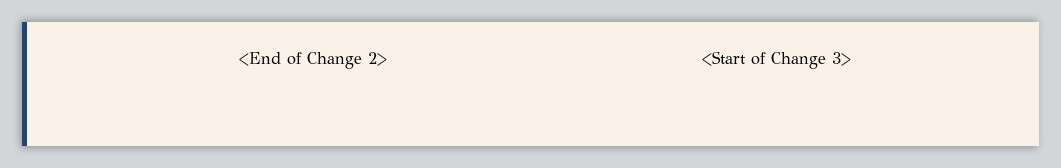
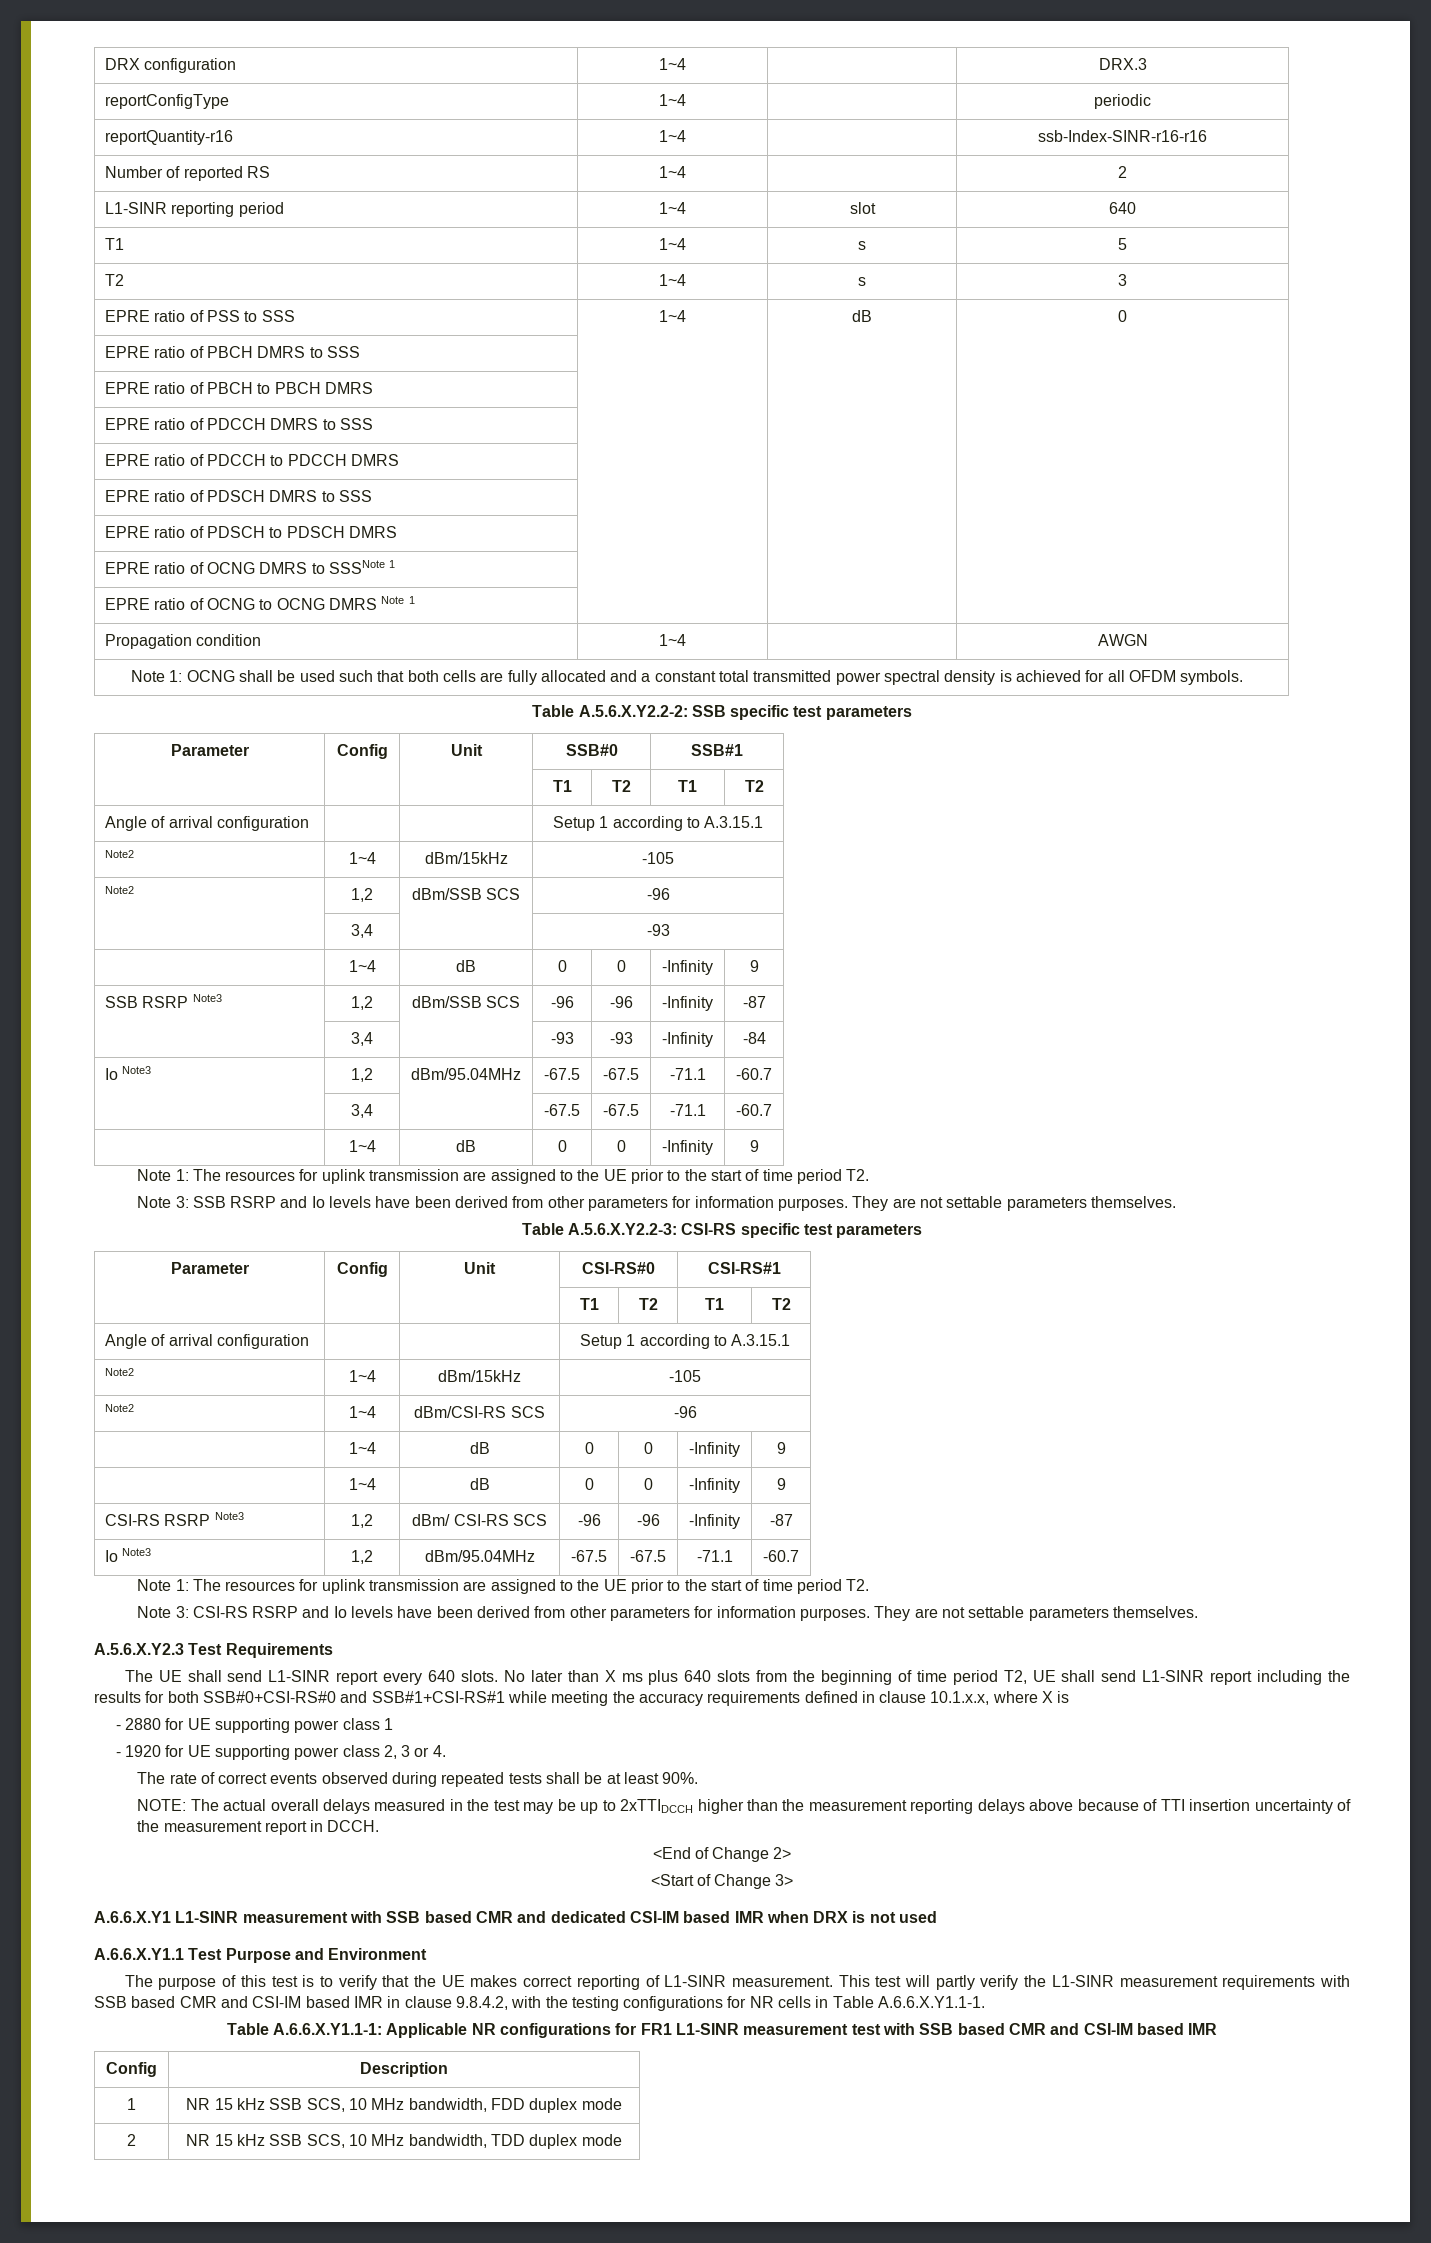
(238, 59) none -> [105,58,237,73] [659,58,686,70] [1098,58,1147,70] [105,94,230,109] [659,94,686,106] [1094,94,1151,109] [105,130,234,145] [659,130,686,142] [1038,130,1207,142] [105,166,271,181] [659,166,686,178] [1118,166,1127,178] [105,202,284,217] [659,202,686,214] [849,202,876,214] [1109,202,1136,214] [105,238,125,250] [659,238,686,250] [858,241,866,250] [1118,238,1127,250] [105,274,125,286] [659,274,686,286] [858,277,866,286] [1118,274,1127,286] [105,310,295,322] [659,310,686,322] [852,310,872,322] [1118,310,1127,322] [105,346,360,358] [105,382,373,394] [105,418,373,430] [105,454,399,466] [105,490,372,502] [105,526,397,538] [105,560,396,574] [105,596,415,610] [105,634,262,649] [659,634,686,646] [1097,634,1148,646] [130,670,1244,685] [532,705,912,720] [170,744,249,756] [336,744,388,759] [450,744,483,756] [565,744,618,756] [691,744,743,756] [552,780,572,792] [611,780,631,792] [678,780,697,792] [744,780,764,792] [105,816,310,831] [552,816,764,831] [105,850,135,858] [348,852,376,864] [424,852,508,864] [642,852,674,864] [105,886,135,894] [351,888,373,902] [411,888,521,900] [646,888,670,900] [351,924,373,938] [646,924,670,936] [348,960,376,972] [456,960,476,972] [557,960,567,972] [616,960,626,972] [662,960,713,975] [749,960,759,972] [105,994,222,1008] [351,996,373,1010] [411,996,521,1008] [550,996,574,1008] [609,996,633,1008] [662,996,713,1011] [742,996,766,1008] [351,1032,373,1046] [550,1032,574,1044] [609,1032,633,1044] [662,1032,713,1047] [742,1032,766,1044] [105,1066,152,1080] [351,1068,373,1082] [411,1068,521,1080] [544,1068,580,1080] [603,1068,639,1080] [669,1068,706,1080] [736,1068,772,1080] [351,1104,373,1118] [544,1104,580,1116] [603,1104,639,1116] [669,1104,706,1116] [736,1104,772,1116] [348,1140,376,1152] [456,1140,476,1152] [557,1140,567,1152] [616,1140,626,1152] [662,1140,713,1155] [749,1140,759,1152] [137,1169,870,1184] [137,1196,1176,1211] [521,1223,923,1238] [170,1262,249,1274] [336,1262,388,1277] [464,1262,496,1274] [582,1262,655,1274] [707,1262,781,1274] [579,1298,599,1310] [638,1298,658,1310] [705,1298,724,1310] [771,1298,791,1310] [105,1334,310,1349] [579,1334,791,1349] [105,1368,135,1376] [348,1370,376,1382] [438,1370,521,1382] [669,1370,701,1382] [105,1404,135,1412] [348,1406,376,1418] [414,1406,545,1418] [673,1406,697,1418] [348,1442,376,1454] [469,1442,490,1454] [584,1442,594,1454] [643,1442,653,1454] [689,1442,740,1457] [776,1442,786,1454] [348,1478,376,1490] [469,1478,490,1490] [584,1478,594,1490] [643,1478,653,1490] [689,1478,740,1493] [776,1478,786,1490] [105,1512,244,1526] [351,1514,373,1528] [412,1514,547,1526] [577,1514,601,1526] [636,1514,660,1526] [689,1514,740,1529] [769,1514,793,1526] [105,1548,152,1562] [351,1550,373,1564] [424,1550,535,1562] [571,1550,607,1562] [630,1550,666,1562] [696,1550,733,1562] [763,1550,799,1562] [137,1579,870,1594] [137,1606,1198,1621] [94,1643,333,1658] [124,1670,1351,1685] [94,1691,1070,1706] [115,1718,393,1733] [115,1745,446,1760] [137,1772,699,1787] [137,1799,1351,1814] [137,1820,380,1835] DRX configuration | 1~4 | | DRX.3 // reportConfigType | 1~4 | | periodic // reportQuantity-r16 | 1~4 | | ssb-Index-SINR-r16-r16 // Number of reported RS | 1~4 | | 2 // L1-SINR reporting period | 1~4 | slot | 640 // T1 | 1~4 | s | 5 // T2 | 1~4 | s | 3 // EPRE ratio of PSS to SSS | 1~4 | dB | 0 // EPRE ratio of PBCH DMRS to SSS | | | // EPRE ratio of PBCH to PBCH DMRS | | | // EPRE ratio of PDCCH DMRS to SSS | | | // EPRE ratio of PDCCH to PDCCH DMRS | | | // EPRE ratio of PDSCH DMRS to SSS | | | // EPRE ratio of PDSCH to PDSCH DMRS | | | // EPRE ratio of OCNG DMRS to SSSNote 1 | | | // EPRE ratio of OCNG to OCNG DMRS Note 1 | | | // Propagation condition | 1~4 | | AWGN // Note 1: OCNG shall be used such that both cells are fully allocated and a constant total transmitted power spectral density is achieved for all OFDM symbols. // Table A.5.6.X.Y2.2-2: SSB specific test parameters // Parameter | Config | Unit | SSB#0 | SSB#1 // | | | T1 | T2 | T1 | T2 // Angle of arrival configuration | | | Setup 1 according to A.3.15.1 // Note2 | 1~4 | dBm/15kHz | -105 // Note2 | 1,2 | dBm/SSB SCS | -96 // | 3,4 | | -93 // | 1~4 | dB | 0 | 0 | -Infinity | 9 // SSB RSRP Note3 | 1,2 | dBm/SSB SCS | -96 | -96 | -Infinity | -87 // | 3,4 | | -93 | -93 | -Infinity | -84 // Io Note3 | 1,2 | dBm/95.04MHz | -67.5 | -67.5 | -71.1 | -60.7 // | 3,4 | | -67.5 | -67.5 | -71.1 | -60.7 // | 1~4 | dB | 0 | 0 | -Infinity | 9 // Note 1: The resources for uplink transmission are assigned to the UE prior to the start of time period T2. // Note 3: SSB RSRP and Io levels have been derived from other parameters for information purposes. They are not settable parameters themselves. // Table A.5.6.X.Y2.2-3: CSI-RS specific test parameters // Parameter | Config | Unit | CSI-RS#0 | CSI-RS#1 // | | | T1 | T2 | T1 | T2 // Angle of arrival configuration | | | Setup 1 according to A.3.15.1 // Note2 | 1~4 | dBm/15kHz | -105 // Note2 | 1~4 | dBm/CSI-RS SCS | -96 // | 1~4 | dB | 0 | 0 | -Infinity | 9 // | 1~4 | dB | 0 | 0 | -Infinity | 9 // CSI-RS RSRP Note3 | 1,2 | dBm/ CSI-RS SCS | -96 | -96 | -Infinity | -87 // Io Note3 | 1,2 | dBm/95.04MHz | -67.5 | -67.5 | -71.1 | -60.7 // Note 1: The resources for uplink transmission are assigned to the UE prior to the start of time period T2. // Note 3: CSI-RS RSRP and Io levels have been derived from other parameters for information purposes. They are not settable parameters themselves. // A.5.6.X.Y2.3 Test Requirements // The UE shall send L1-SINR report every 640 slots. No later than X ms plus 640 slots from the beginning of time period T2, UE shall send L1-SINR report including the results for both SSB#0+CSI-RS#0 and SSB#1+CSI-RS#1 while meeting the accuracy requirements defined in clause 10.1.x.x, where X is // - 2880 for UE supporting power class 1 // - 1920 for UE supporting power class 2, 3 or 4. // The rate of correct events observed during repeated tests shall be at least 90%. // NOTE: The actual overall delays measured in the test may be up to 2xTTIDCCH higher than the measurement reporting delays above because of TTI insertion uncertainty of the measurement report in DCCH. //
(851, 59) none -> [94,1911,938,1923] [94,1948,428,1963] [124,1975,1351,1990] [94,1996,986,2011] [226,2023,1218,2038] [106,2062,157,2077] [360,2062,448,2077] [127,2098,136,2110] [186,2098,622,2113] [127,2134,136,2146] [186,2134,622,2149] // A.6.6.X.Y1 L1-SINR measurement with SSB based CMR and dedicated CSI-IM based IMR when DRX is not used // A.6.6.X.Y1.1 Test Purpose and Environment // The purpose of this test is to verify that the UE makes correct reporting of L1-SINR measurement. This test will partly verify the L1-SINR measurement requirements with SSB based CMR and CSI-IM based IMR in clause 9.8.4.2, with the testing configurations for NR cells in Table A.6.6.X.Y1.1-1. // Table A.6.6.X.Y1.1-1: Applicable NR configurations for FR1 L1-SINR measurement test with SSB based CMR and CSI-IM based IMR // Config | Description // 1 | NR 15 kHz SSB SCS, 10 MHz bandwidth, FDD duplex mode // 2 | NR 15 kHz SSB SCS, 10 MHz bandwidth, TDD duplex mode

